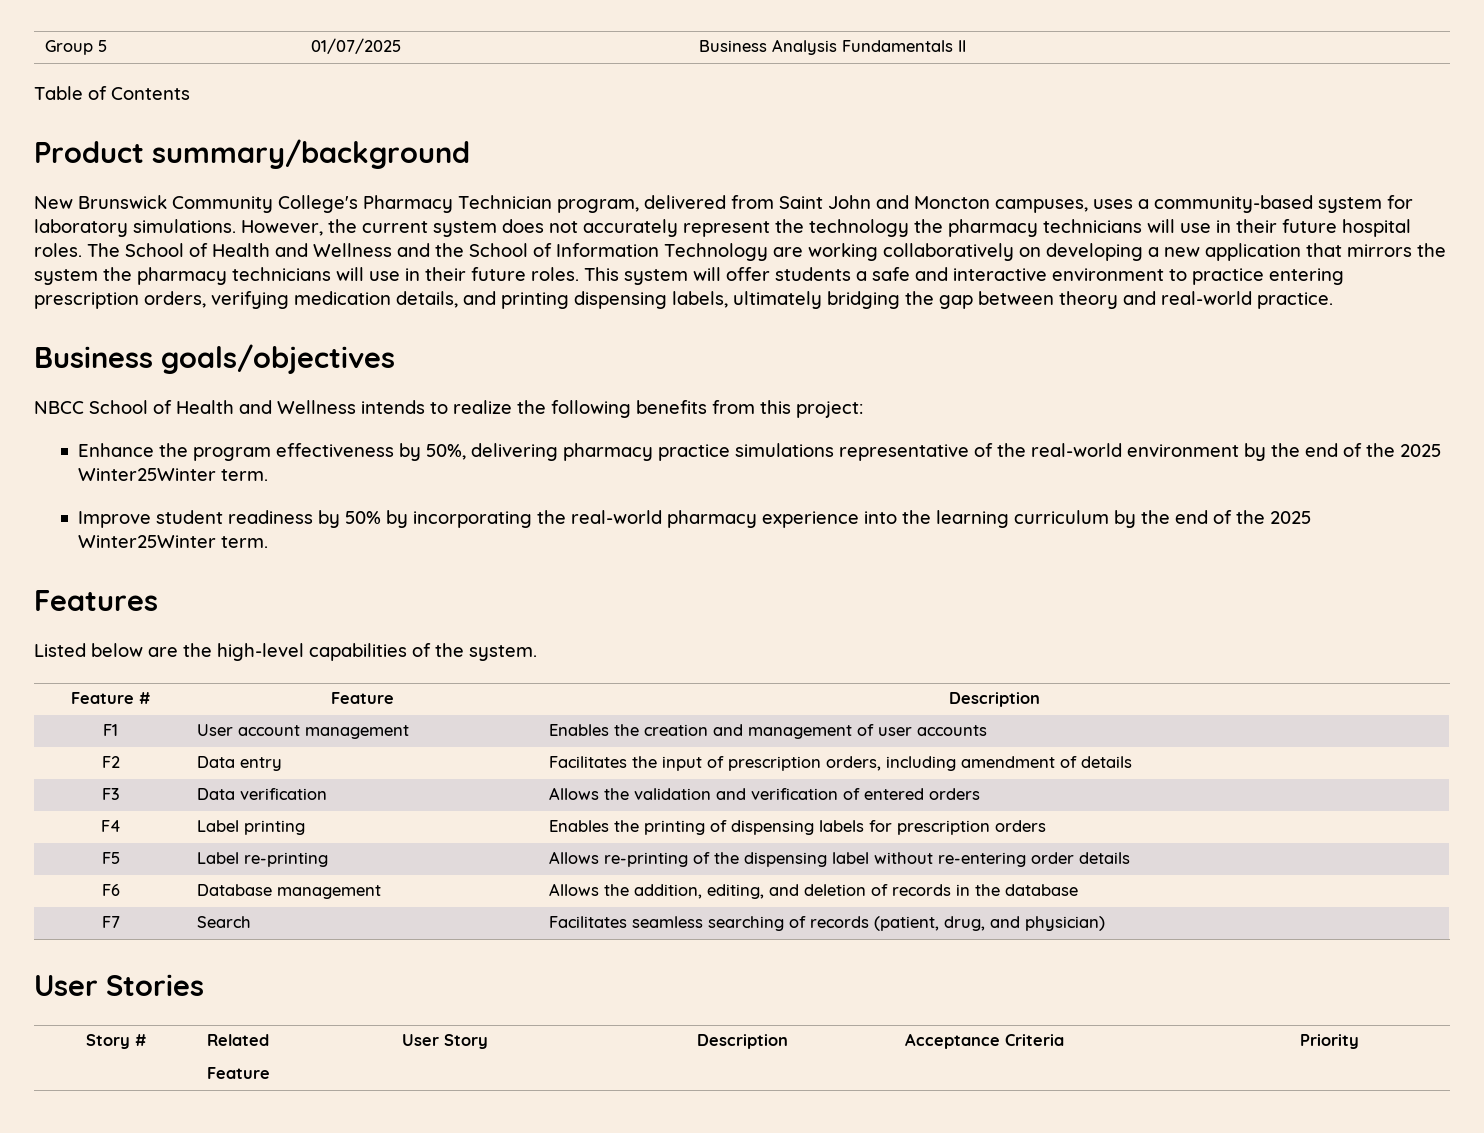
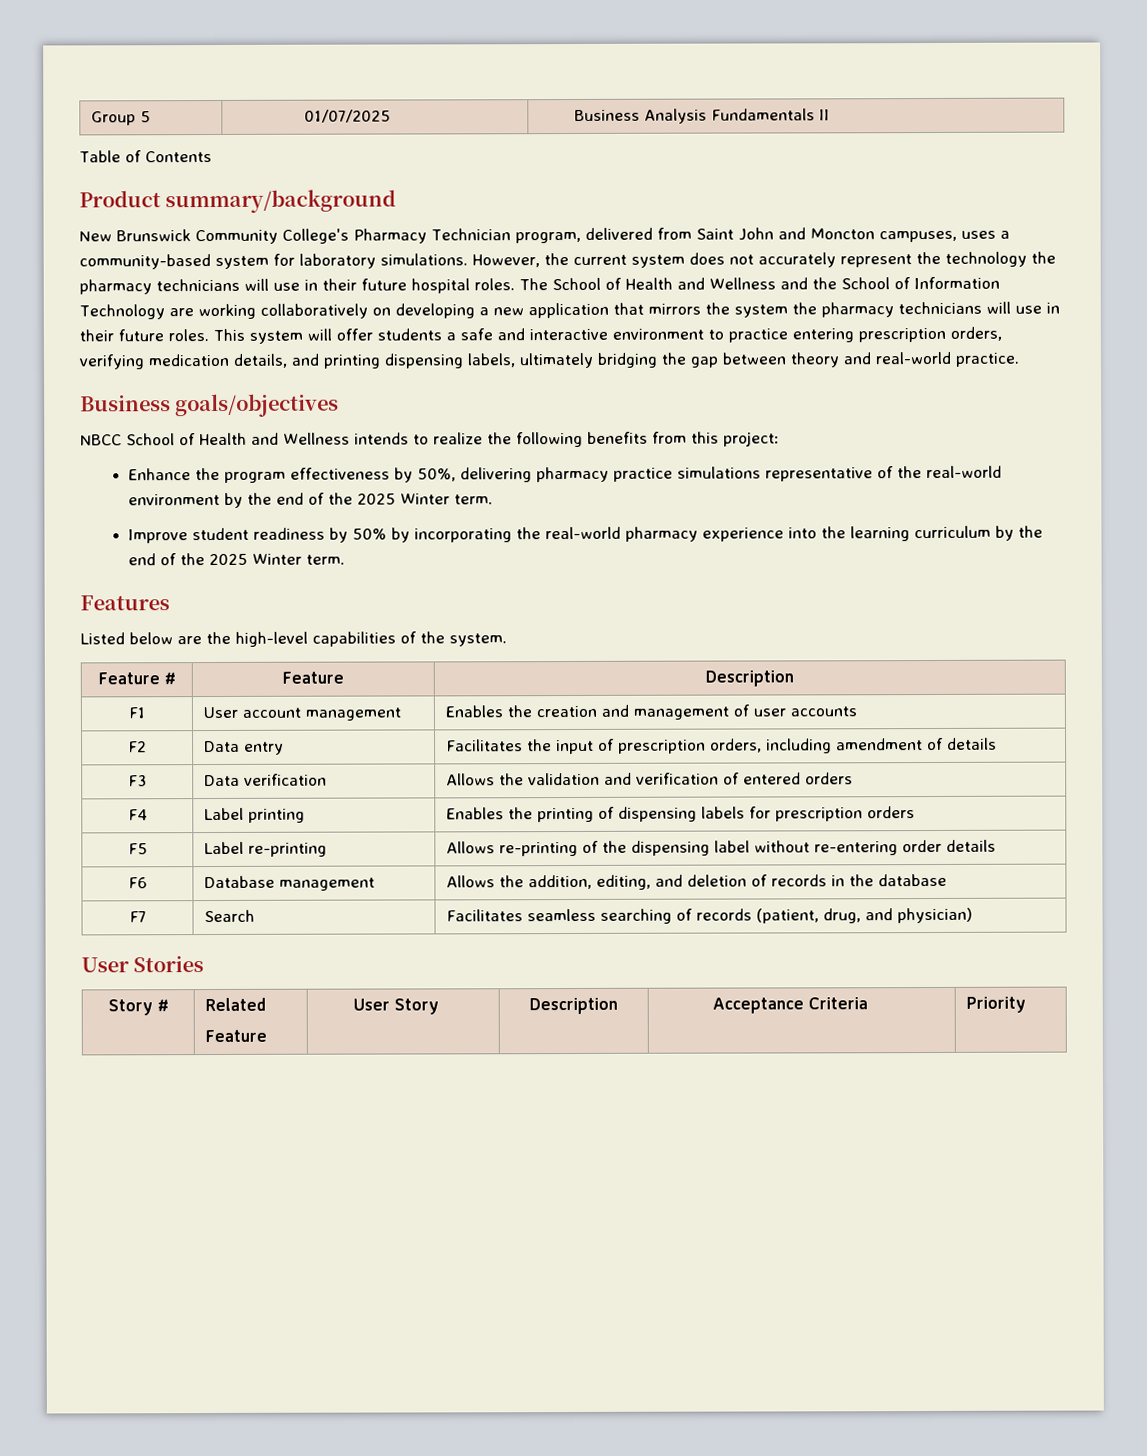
[77,468,216,481] Winter25Winter -> [400,493,451,505] Winter
[77,535,216,548] Winter25Winter -> [252,553,303,565] Winter

